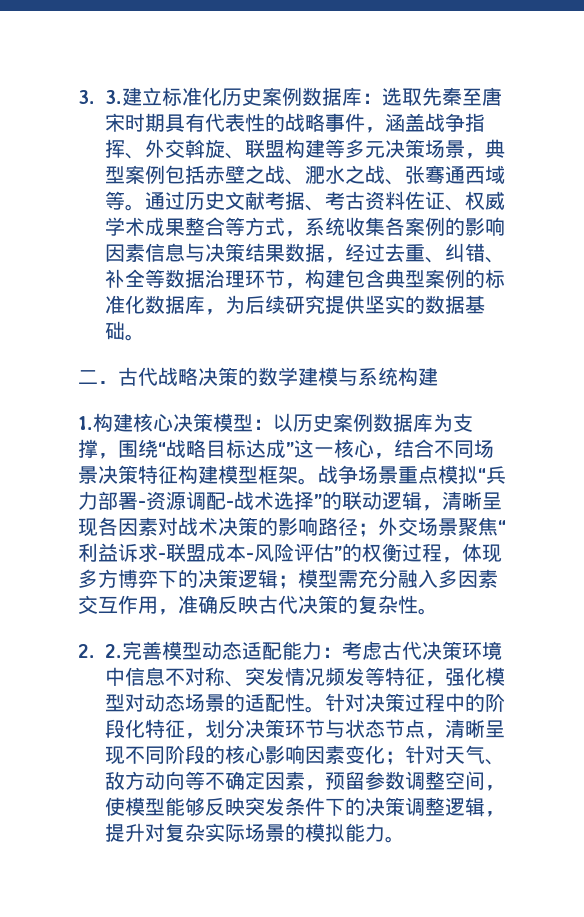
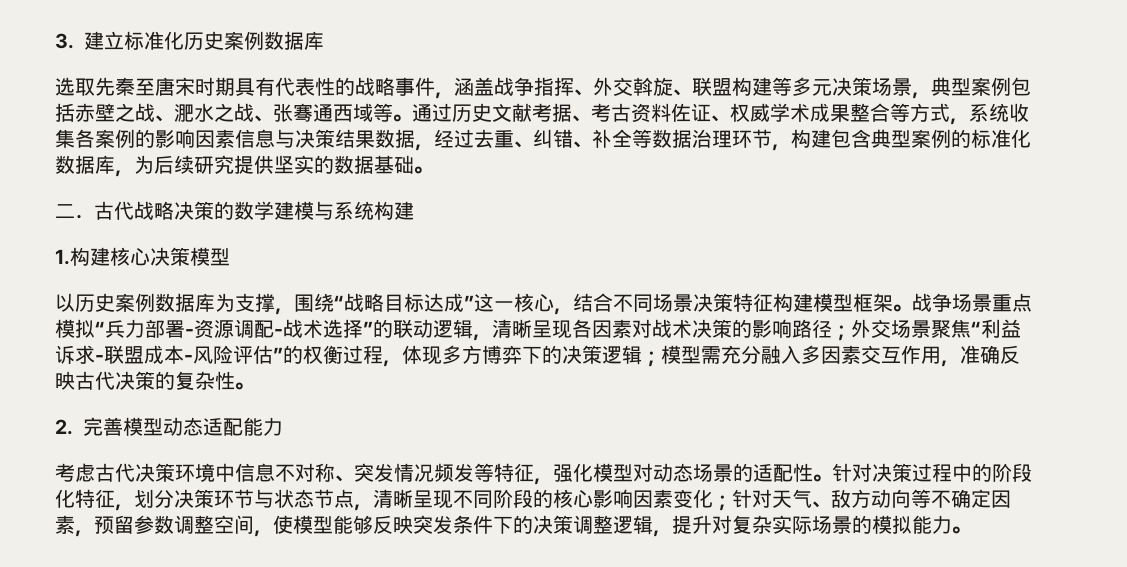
[78,90,122,104] 3. 3. -> [55,33,74,49] 3.
[362,93,382,104] ： -> (324, 40) //
[253,419,273,430] ： -> (230, 257) //
[105,644,122,658] 2. -> (73, 427) none
[322,647,342,658] ： -> (284, 426) //

